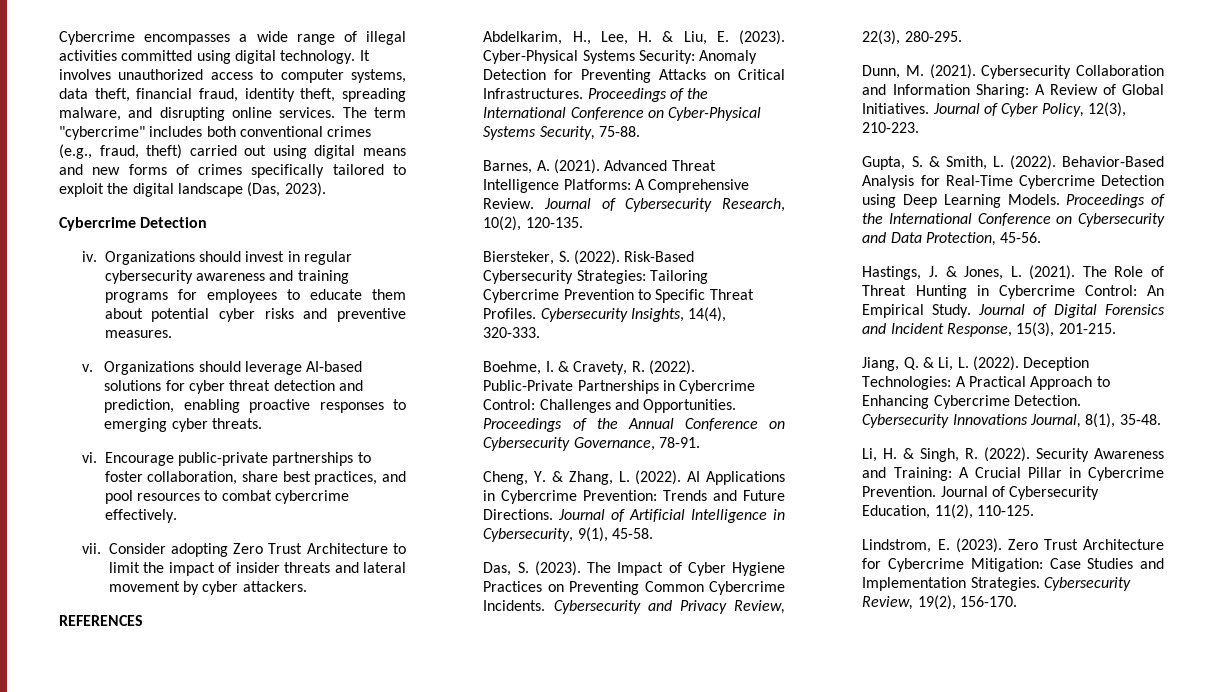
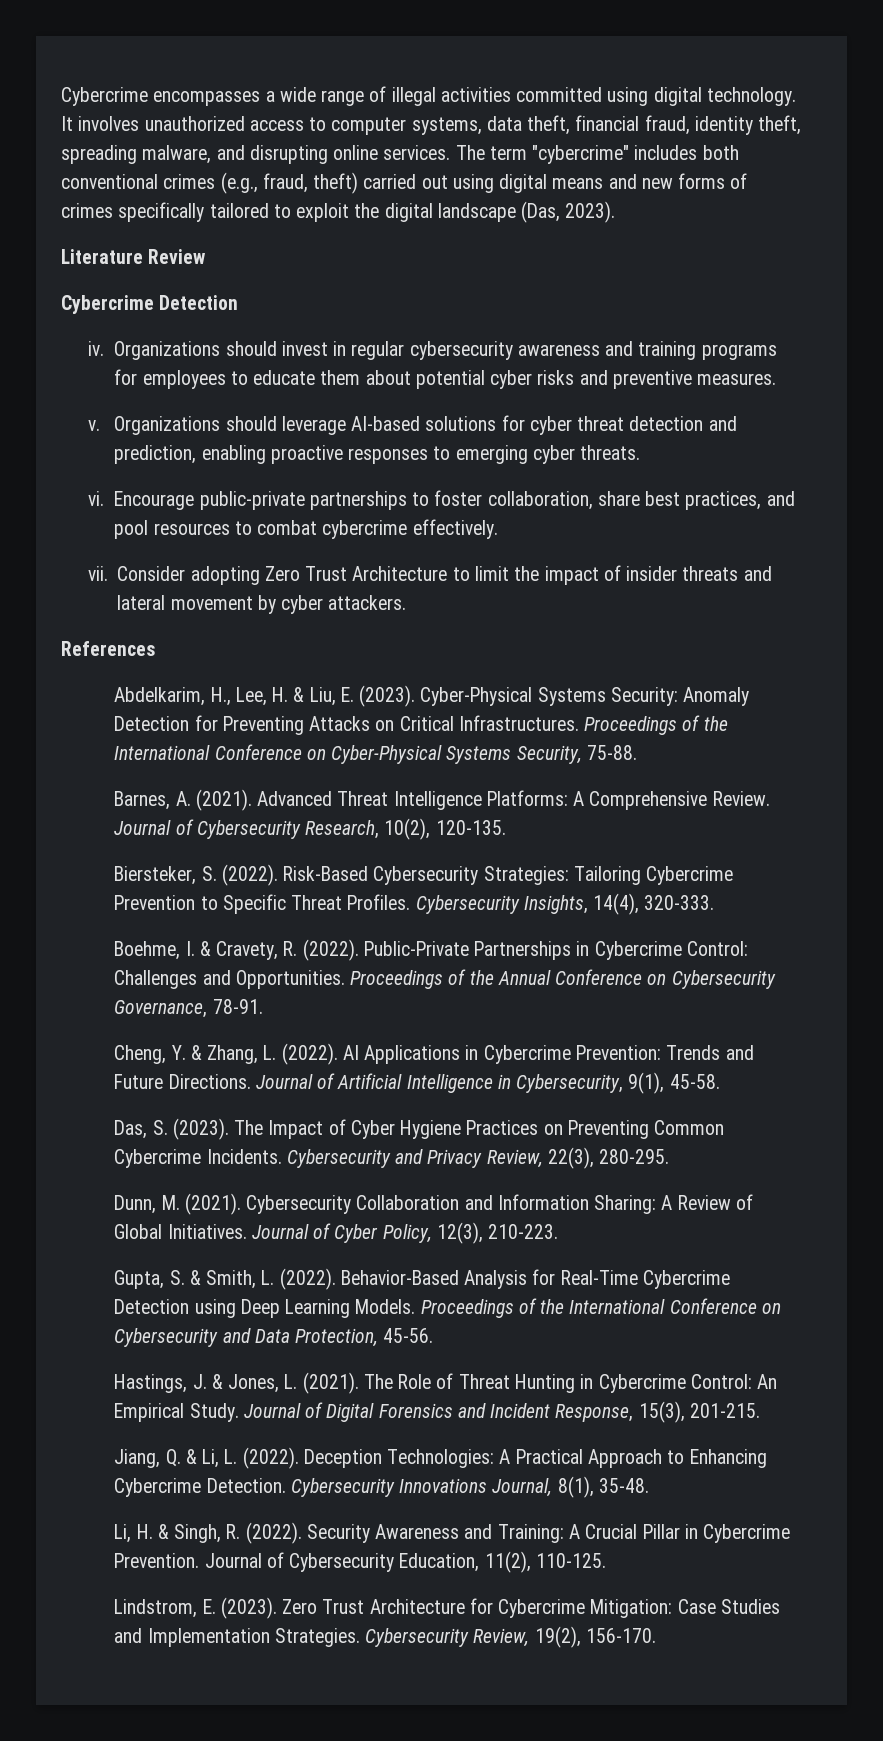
(326, 189) none -> [61,249,206,264] // Literature Review
[59,615,143,626] REFERENCES -> [61,641,155,656] References

